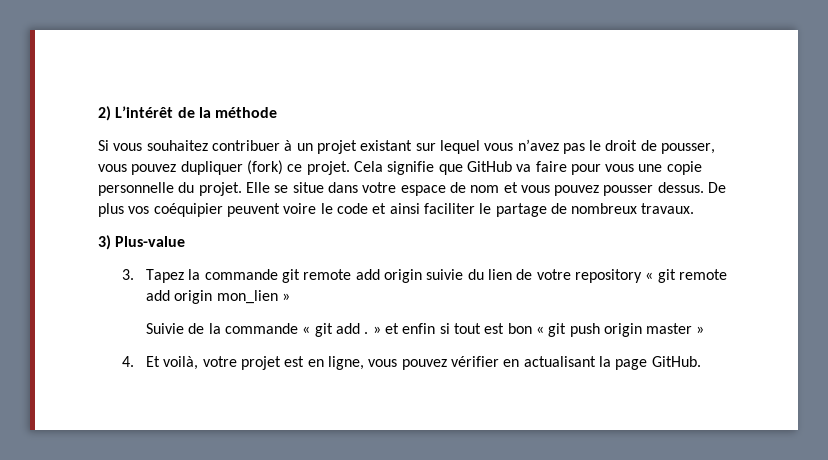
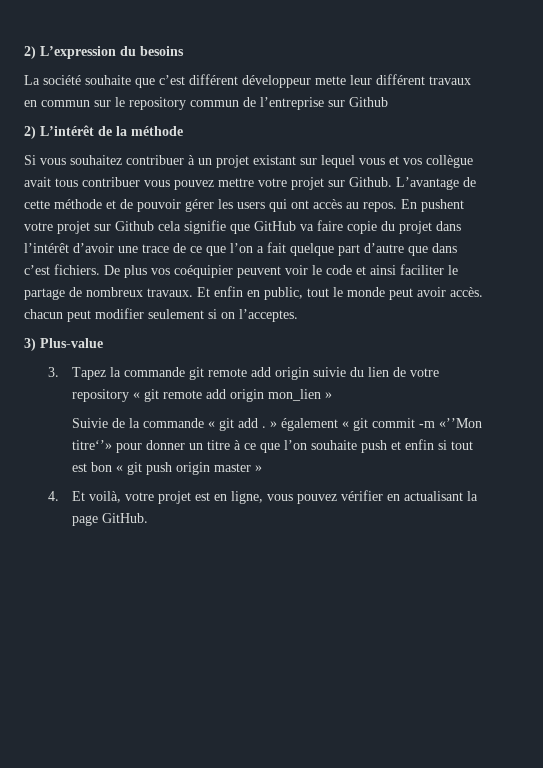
[98,106,111,121] 2) -> [24,46,184,59] [24,74,471,88] [24,97,388,110] [24,126,36,139] 2) L’expression du besoins // La société souhaite que c’est différent développeur mette leur différent travaux en commun sur le repository commun de l’entreprise sur Github // 2)
[517,139,716,154] [98,160,383,175] n’avez pas le droit de pousser, vous pouvez dupliquer (fork) ce projet. Cela -> [389,155,473,168] [24,177,476,190] [24,199,464,212] [24,221,181,234] et vos collègue avait tous contribuer vous pouvez mettre votre projet sur Github. L’avantage de cette méthode et de pouvoir gérer les users qui ont accès au repos. En pushent votre projet sur Github cela
[570,161,702,175] [98,182,704,196] pour vous une copie personnelle du projet. Elle se situe dans votre espace de nom et vous pouvez pousser dessus. -> [347,221,461,234] [24,242,457,256] [24,264,100,275] copie du projet dans l’intérêt d’avoir une trace de ce que l’on a fait quelque part d’autre que dans c’est fichiers.
[283,203,317,214] voire -> [285,265,308,275] voir
(695, 208) none -> [197,286,483,300] [24,308,298,322] Et enfin en public, tout le monde peut avoir accès. chacun peut modifier seulement si on l’acceptes.
(381, 330) none -> [281,418,483,431] [72,440,388,453] également « git commit -m «’’Mon titre‘’» pour donner un titre à ce que l’on souhaite push

